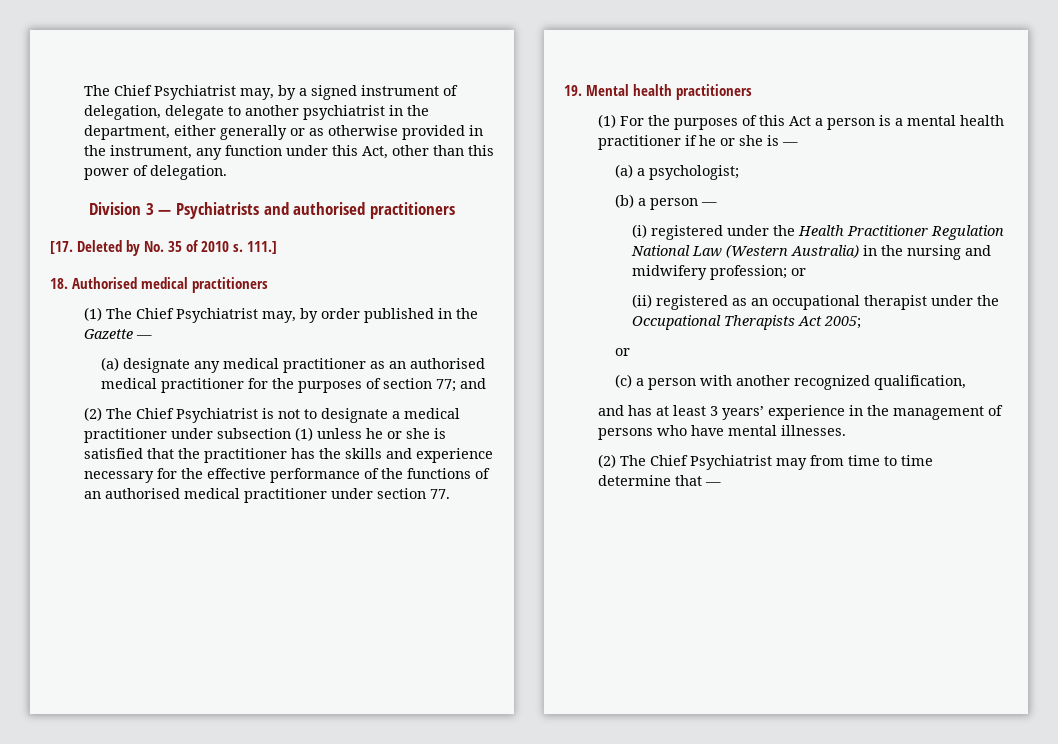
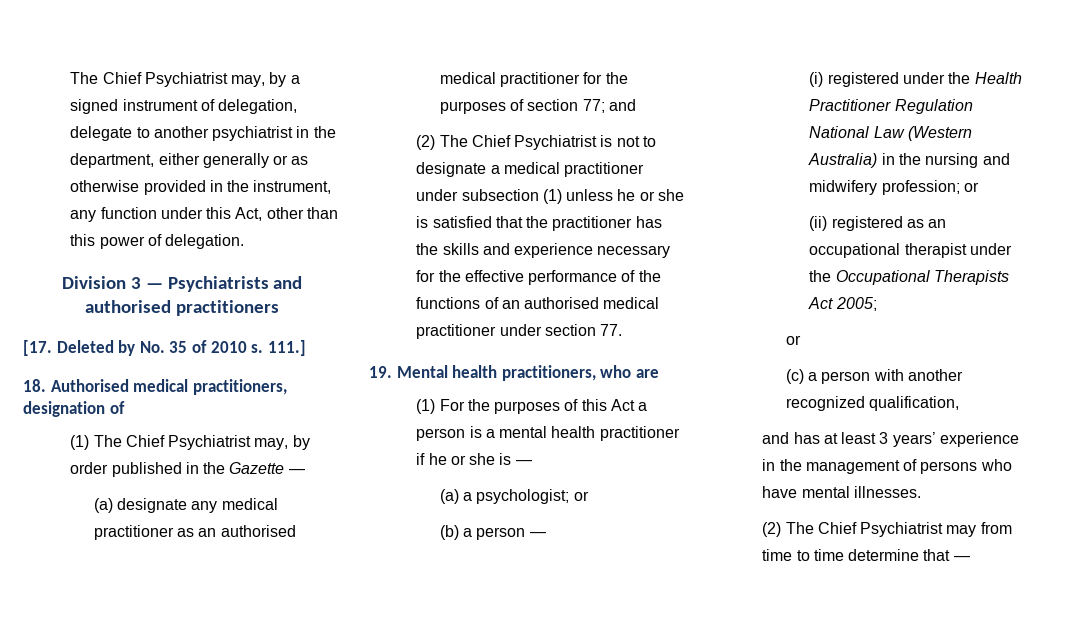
[192,277,268,293] practitioners -> [192,379,287,395] [23,401,125,417] practitioners, designation of
[676,84,752,100] practitioners -> [501,365,659,381] practitioners, who are
(739, 172) none -> [573,491,589,501] or

